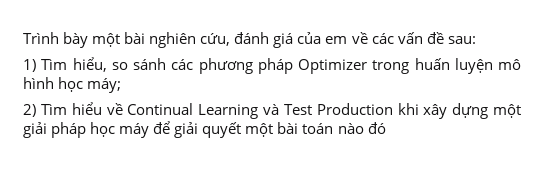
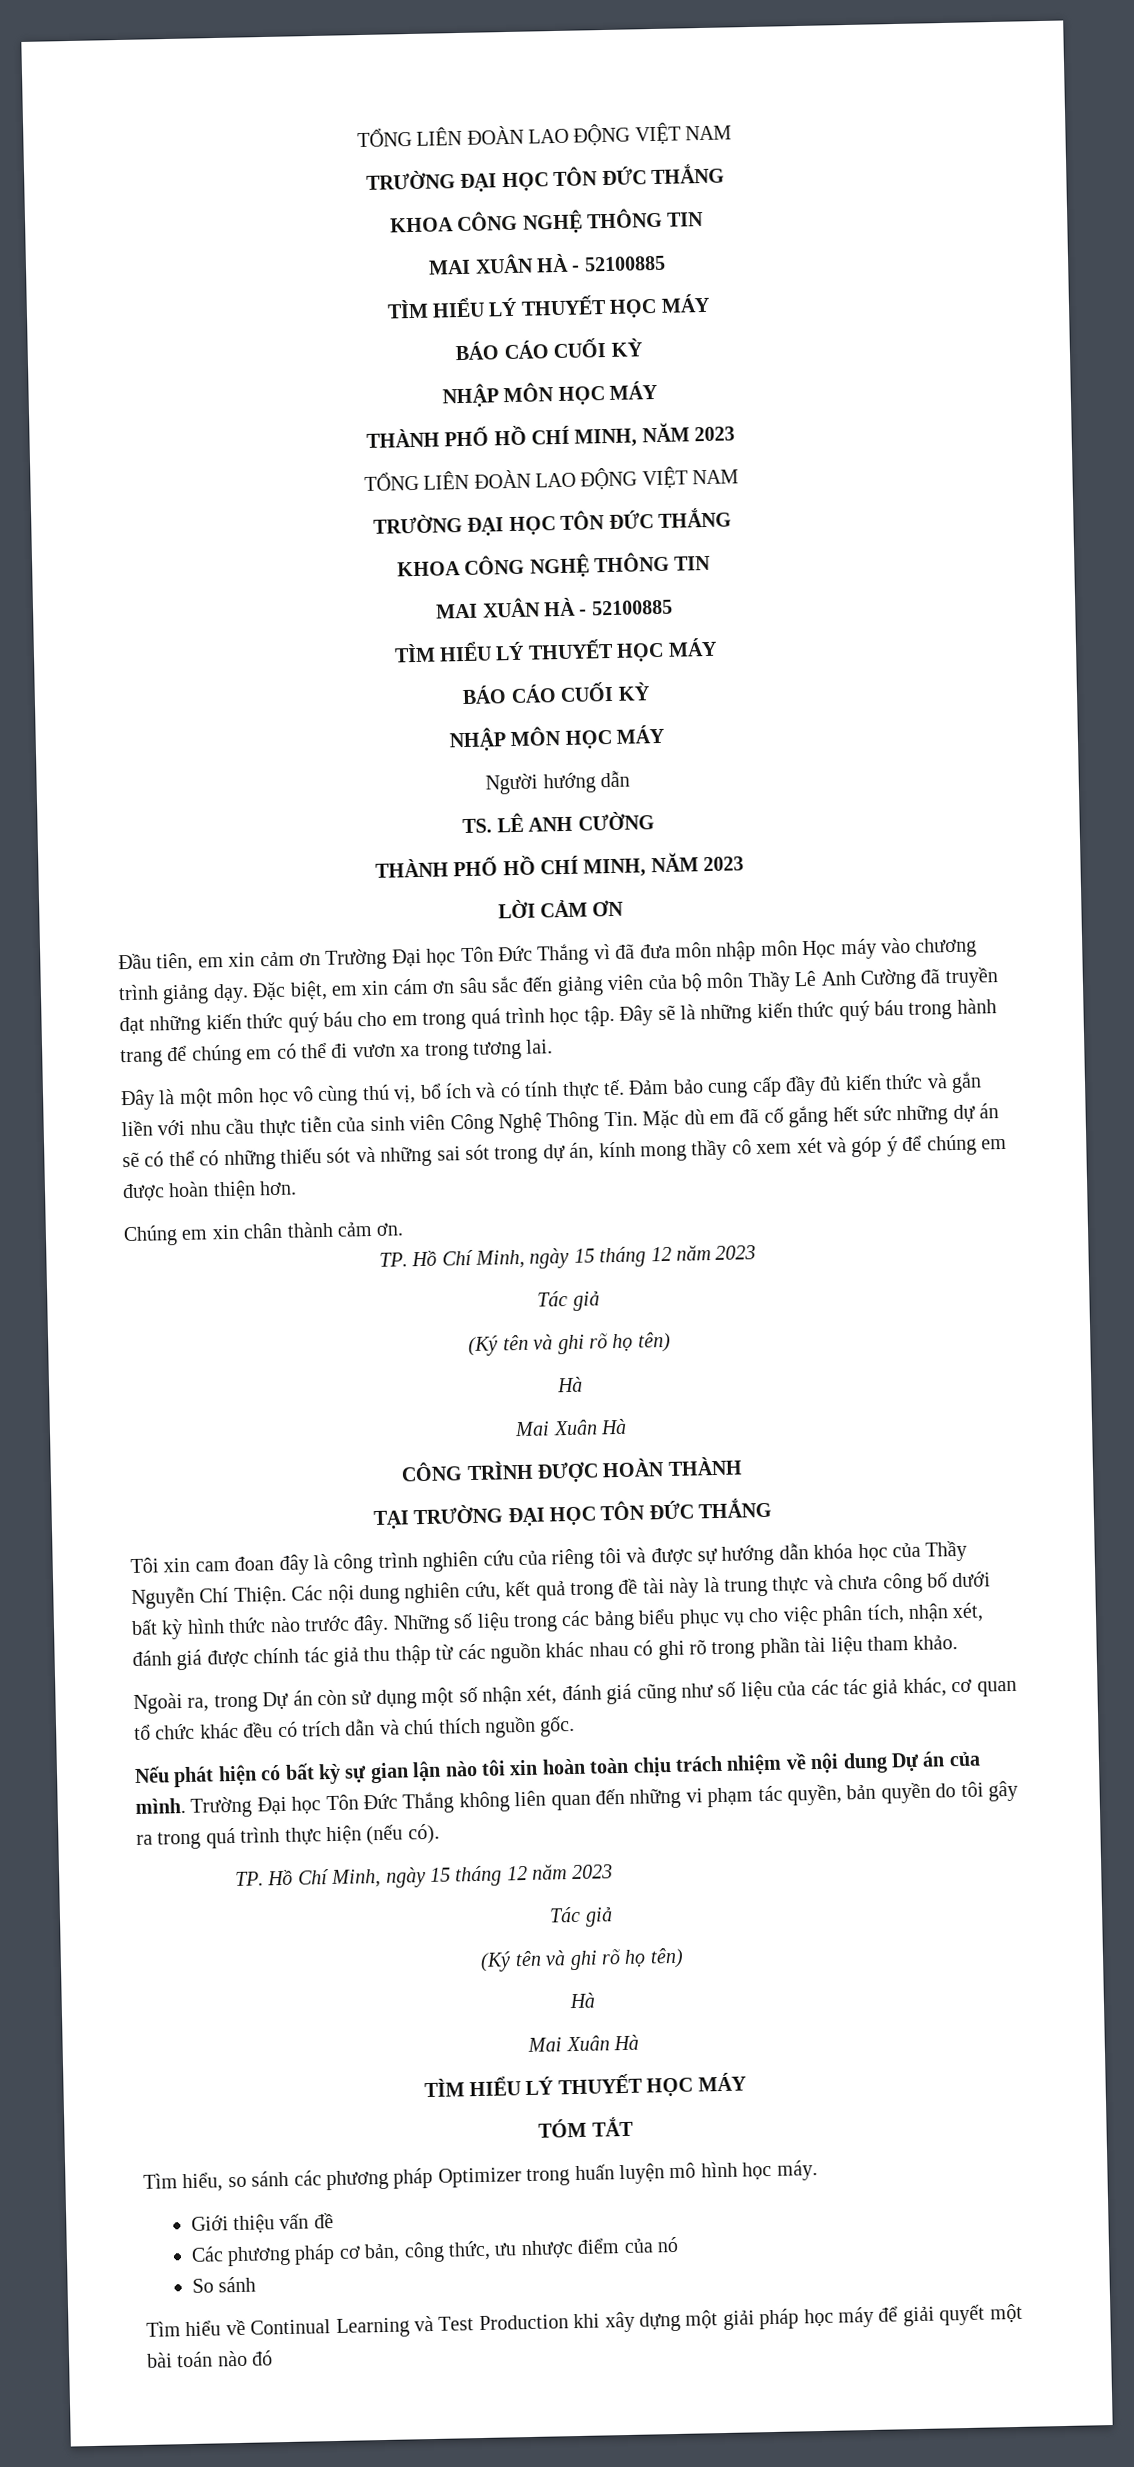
[23,32,476,48] [23,59,36,72] Trình bày một bài nghiên cứu, đánh giá của em về các vấn đề sau: // 1) -> [356,122,733,148] [366,163,725,192] [389,207,705,234] [428,253,666,275] [386,293,711,319] [455,337,643,361] [441,380,659,408] [365,422,736,448] [363,466,740,492] [373,507,732,536] [396,551,712,578] [436,597,673,619] [393,637,718,663] [462,681,651,705] [448,724,666,752] [485,770,630,795] [462,811,655,834] [374,852,745,878] [497,899,625,919] [118,937,978,973] [118,967,999,1005] [119,998,997,1036] [120,1039,554,1068] [120,1071,982,1111] [121,1103,1000,1137] [122,1134,1007,1171] [122,1180,298,1202] [123,1221,405,1247] [378,1245,757,1269] [537,1290,600,1311] [468,1331,671,1357] [556,1376,583,1393] [514,1418,627,1437] [401,1456,742,1483] [372,1497,773,1530] [130,1540,968,1576] [131,1571,992,1610] [131,1602,985,1640] [132,1635,959,1671] [133,1677,1017,1715] [134,1715,576,1741] [134,1751,981,1788] [135,1780,1018,1818] [136,1823,440,1850] [235,1864,613,1888] [549,1906,613,1927] [480,1947,684,1972] [569,1992,595,2009] [527,2034,639,2052] [423,2072,747,2098] [538,2116,634,2138] TỔNG LIÊN ĐOÀN LAO ĐỘNG VIỆT NAM // TRƯỜNG ĐẠI HỌC TÔN ĐỨC THẮNG // KHOA CÔNG NGHỆ THÔNG TIN // MAI XUÂN HÀ - 52100885 // TÌM HIỂU LÝ THUYẾT HỌC MÁY // BÁO CÁO CUỐI KỲ // NHẬP MÔN HỌC MÁY // THÀNH PHỐ HỒ CHÍ MINH, NĂM 2023 // TỔNG LIÊN ĐOÀN LAO ĐỘNG VIỆT NAM // TRƯỜNG ĐẠI HỌC TÔN ĐỨC THẮNG // KHOA CÔNG NGHỆ THÔNG TIN // MAI XUÂN HÀ - 52100885 // TÌM HIỂU LÝ THUYẾT HỌC MÁY // BÁO CÁO CUỐI KỲ // NHẬP MÔN HỌC MÁY // Người hướng dẫn // TS. LÊ ANH CƯỜNG // THÀNH PHỐ HỒ CHÍ MINH, NĂM 2023 // LỜI CẢM ƠN // Đầu tiên, em xin cảm ơn Trường Đại học Tôn Đức Thắng vì đã đưa môn nhập môn Học máy vào chương trình giảng dạy. Đặc biệt, em xin cám ơn sâu sắc đến giảng viên của bộ môn Thầy Lê Anh Cường đã truyền đạt những kiến thức quý báu cho em trong quá trình học tập. Đây sẽ là những kiến thức quý báu trong hành trang để chúng em có thể đi vươn xa trong tương lai. // Đây là một môn học vô cùng thú vị, bổ ích và có tính thực tế. Đảm bảo cung cấp đầy đủ kiến thức và gắn liền với nhu cầu thực tiễn của sinh viên Công Nghệ Thông Tin. Mặc dù em đã cố gắng hết sức những dự án sẽ có thể có những thiếu sót và những sai sót trong dự án, kính mong thầy cô xem xét và góp ý để chúng em được hoàn thiện hơn. // Chúng em xin chân thành cảm ơn. // TP. Hồ Chí Minh, ngày 15 tháng 12 năm 2023 // Tác giả // (Ký tên và ghi rõ họ tên) // Hà // Mai Xuân Hà // CÔNG TRÌNH ĐƯỢC HOÀN THÀNH // TẠI TRƯỜNG ĐẠI HỌC TÔN ĐỨC THẮNG // Tôi xin cam đoan đây là công trình nghiên cứu của riêng tôi và được sự hướng dẫn khóa học của Thầy Nguyễn Chí Thiện. Các nội dung nghiên cứu, kết quả trong đề tài này là trung thực và chưa công bố dưới bất kỳ hình thức nào trước đây. Những số liệu trong các bảng biểu phục vụ cho việc phân tích, nhận xét, đánh giá được chính tác giả thu thập từ các nguồn khác nhau có ghi rõ trong phần tài liệu tham khảo. // Ngoài ra, trong Dự án còn sử dụng một số nhận xét, đánh giá cũng như số liệu của các tác giả khác, cơ quan tổ chức khác đều có trích dẫn và chú thích nguồn gốc. // Nếu phát hiện có bất kỳ sự gian lận nào tôi xin hoàn toàn chịu trách nhiệm về nội dung Dự án của mình. Trường Đại học Tôn Đức Thắng không liên quan đến những vi phạm tác quyền, bản quyền do tôi gây ra trong quá trình thực hiện (nếu có). // TP. Hồ Chí Minh, ngày 15 tháng 12 năm 2023 // Tác giả // (Ký tên và ghi rõ họ tên) // Hà // Mai Xuân Hà // TÌM HIỂU LÝ THUYẾT HỌC MÁY // TÓM TẮT //
[87,78,122,93] [23,104,36,117] máy; // 2) -> [776,2160,818,2181] [190,2213,334,2234] [190,2236,678,2267] [191,2276,256,2293] máy. // Giới thiệu vấn đề // Các phương pháp cơ bản, công thức, ưu nhược điểm của nó // So sánh //

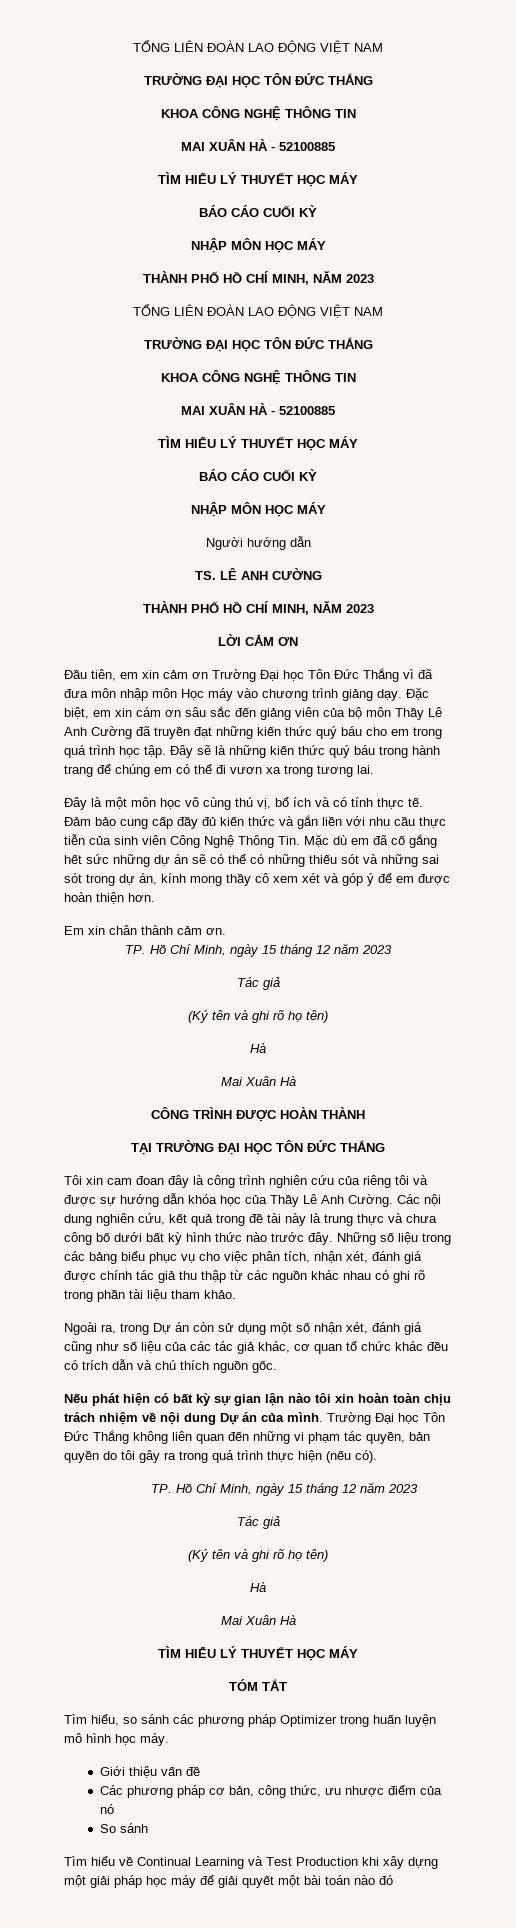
[926,1134,977,1156] chúng -> (392, 878) none
[123,1225,209,1247] Chúng em -> [64,926,84,935] Em
[131,1585,287,1610] Nguyễn Chí Thiện. -> [303,1194,393,1207] Lê Anh Cường.

